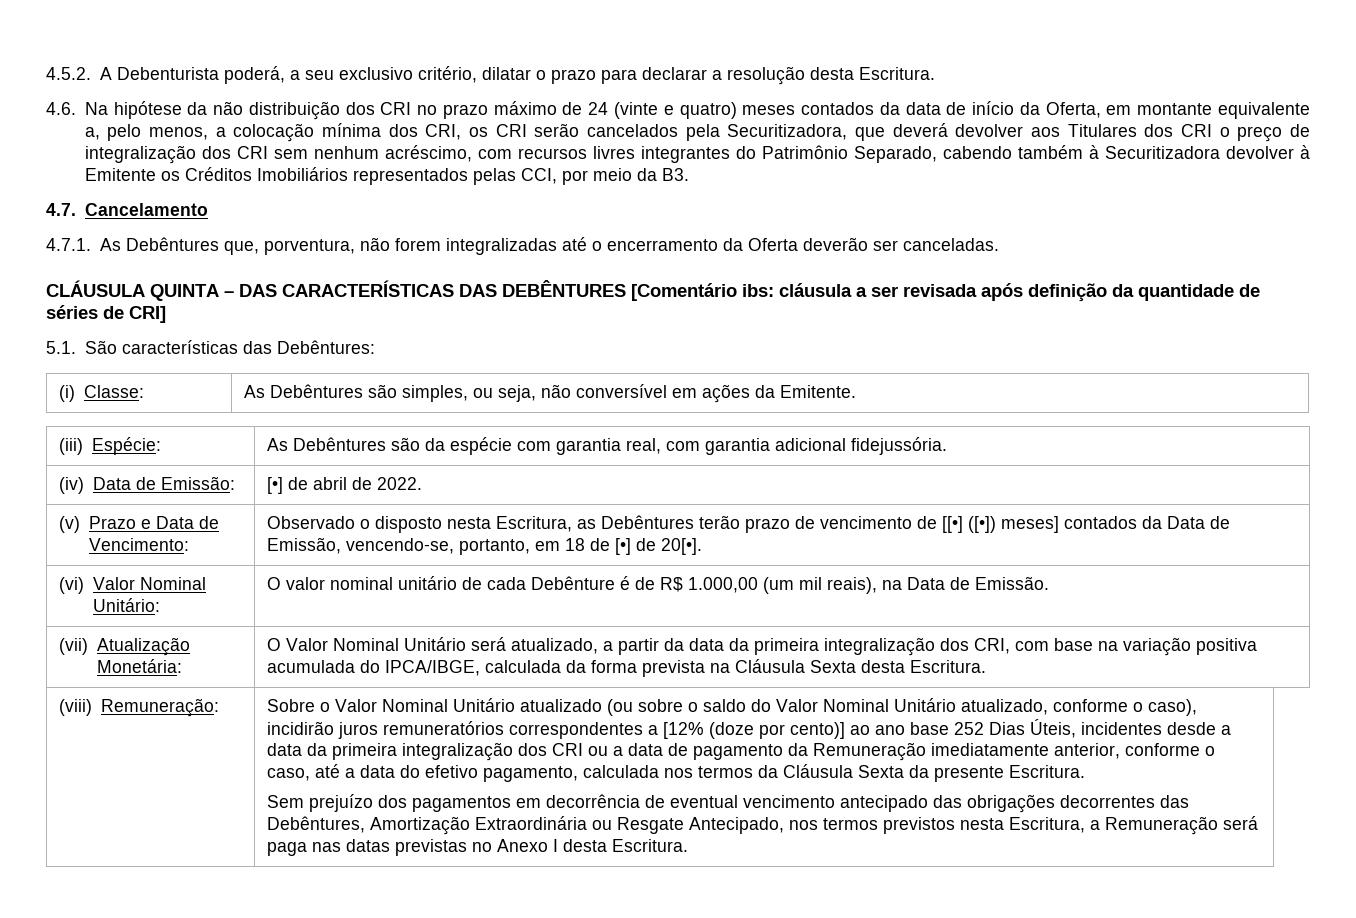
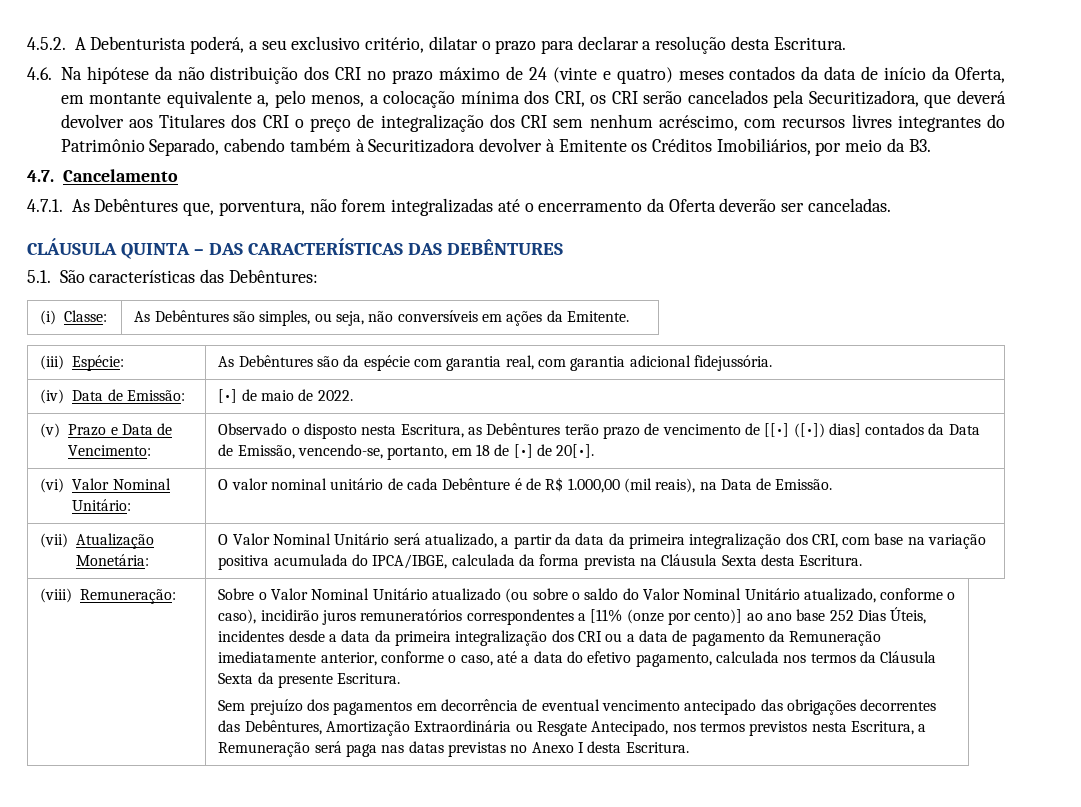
[256,167,557,185] Imobiliários representados pelas CCI, -> [716,138,811,155] Imobiliários,
[631,283,1260,302] [46,305,166,323] [Comentário ibs: cláusula a ser revisada após definição da quantidade de séries de CRI] -> (563, 247) none
[576,384,668,398] conversível -> [397,310,478,322] conversíveis
[313,477,348,490] abril -> [260,390,294,401] maio
[1001,516,1060,533] meses] -> [828,423,861,437] dias]
[763,577,823,594] (um mil -> [623,478,652,493] (mil
[663,722,755,739] [12% (doze -> [590,609,664,624] [11% (onze

